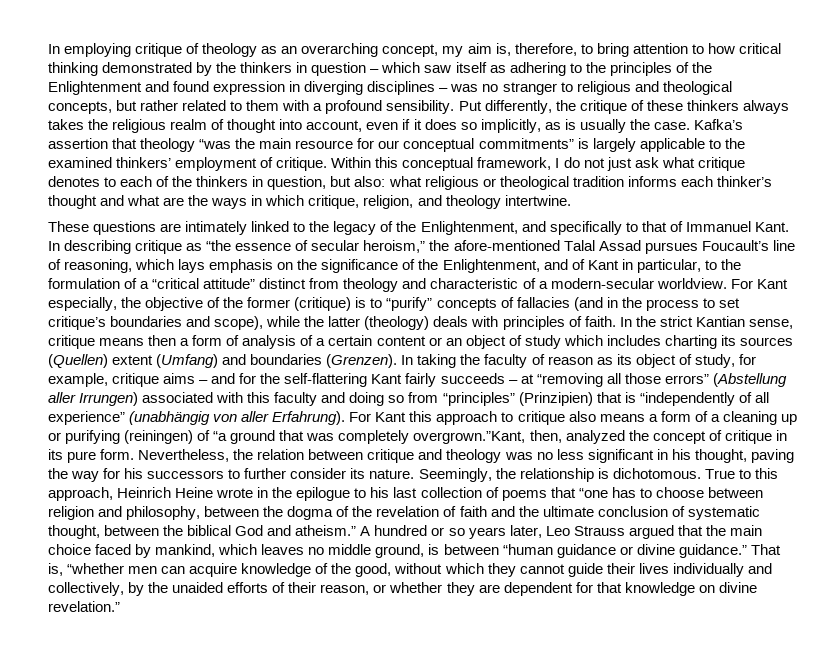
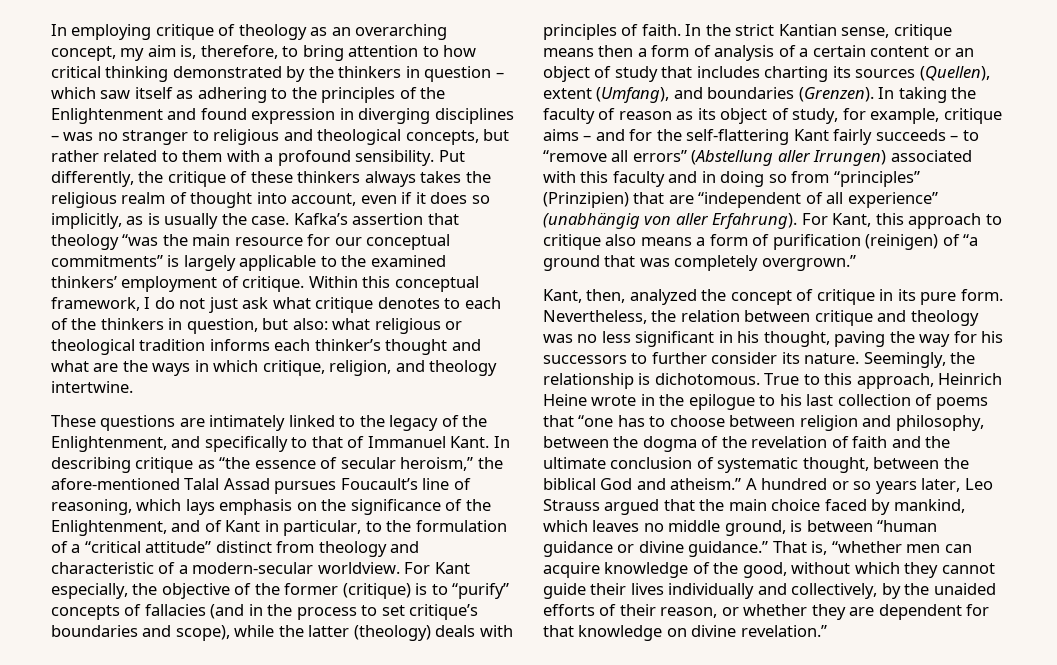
[563,335,603,346] which -> [661,66,693,78] that
[48,354,219,368] (Quellen) extent (Umfang) -> [919,66,990,81] [543,87,670,103] (Quellen), extent (Umfang),
[520,373,661,387] at “removing all those -> [962,130,979,141] [543,150,629,162] to “remove all
(346, 397) none -> [701,171,716,183] in
[624,392,735,406] is “independently -> [668,192,802,208] are “independent
[375,412,407,422] Kant -> [832,213,872,227] Kant,
[710,411,797,425] [48,430,194,444] a cleaning up or purifying (reiningen) -> [772,234,939,250] purification (reinigen)
[413,431,526,444] overgrown.”Kant, -> [761,255,856,271] [543,289,582,303] overgrown.” // Kant,

